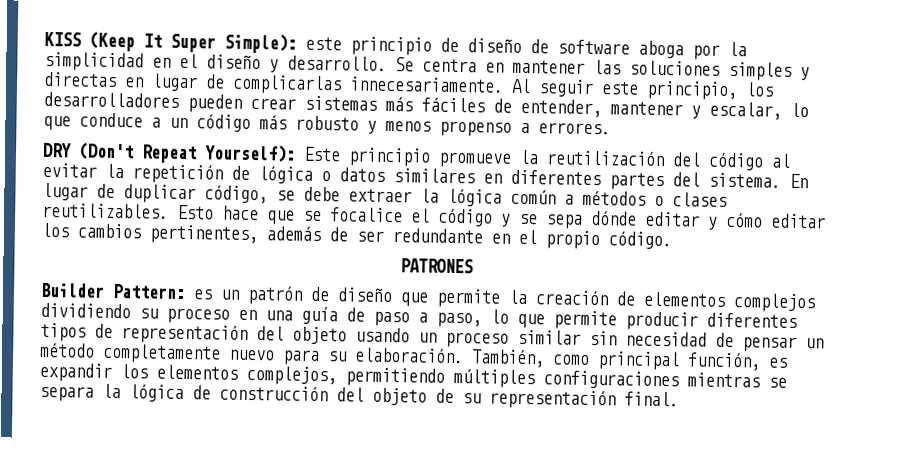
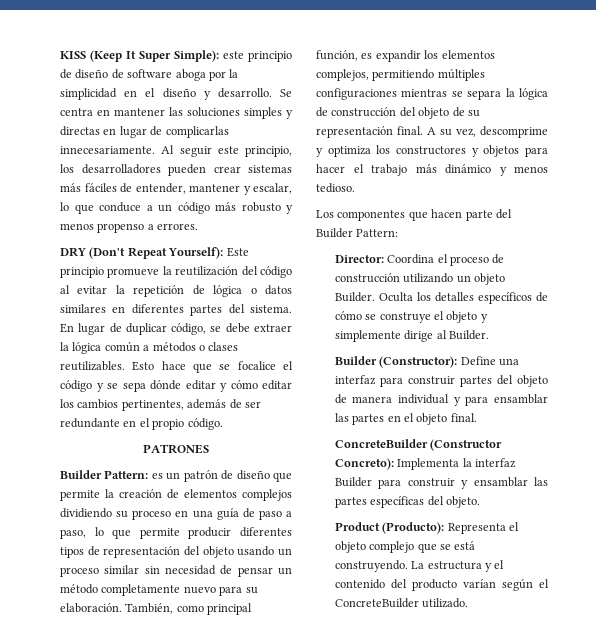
(679, 399) none -> [427,126,548,138] [316,145,548,157] [316,164,548,176] [316,183,355,193] [316,209,512,221] [316,228,399,238] [334,254,505,266] [334,273,505,285] [334,292,548,304] [334,311,488,323] [334,330,489,342] [334,356,519,368] [334,375,548,387] [334,394,548,406] [334,413,477,425] [334,439,503,451] [334,458,516,470] [334,477,548,489] [334,496,480,508] [334,522,519,534] [334,541,476,553] [334,560,505,572] [334,578,549,591] [334,598,469,608] A su vez, descomprime y optimiza los constructores y objetos para hacer el trabajo más dinámico y menos tedioso. // Los componentes que hacen parte del Builder Pattern: // Director: Coordina el proceso de construcción utilizando un objeto Builder. Oculta los detalles específicos de cómo se construye el objeto y simplemente dirige al Builder. // Builder (Constructor): Define una interfaz para construir partes del objeto de manera individual y para ensamblar las partes en el objeto final. // ConcreteBuilder (Constructor Concreto): Implementa la interfaz Builder para construir y ensamblar las partes específicas del objeto. // Product (Producto): Representa el objeto complejo que se está construyendo. La estructura y el contenido del producto varían según el ConcreteBuilder utilizado.

